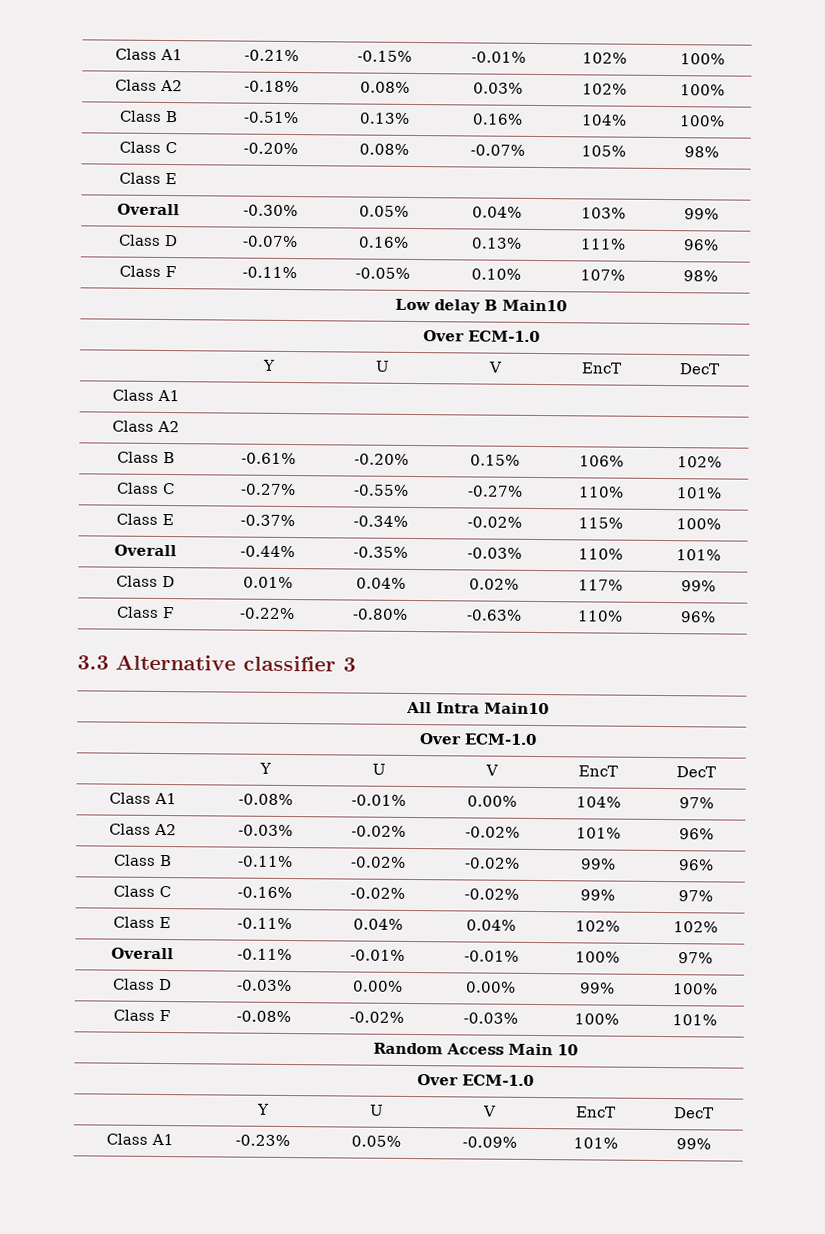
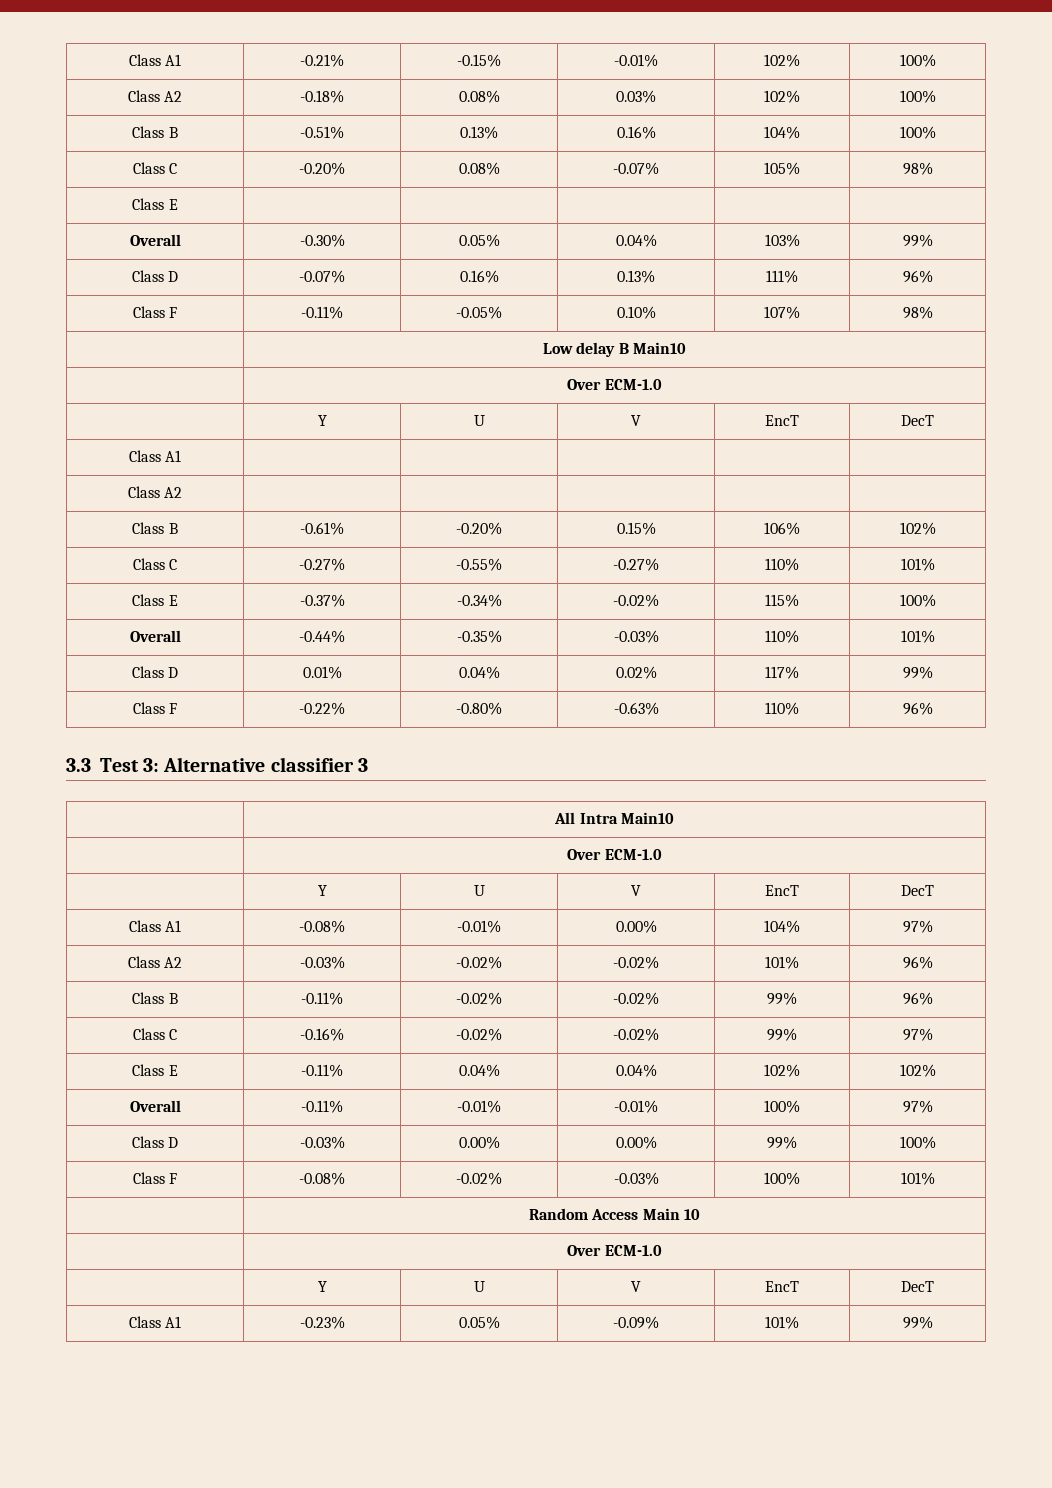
(109, 662) none -> [99,758,159,772] Test 3:

